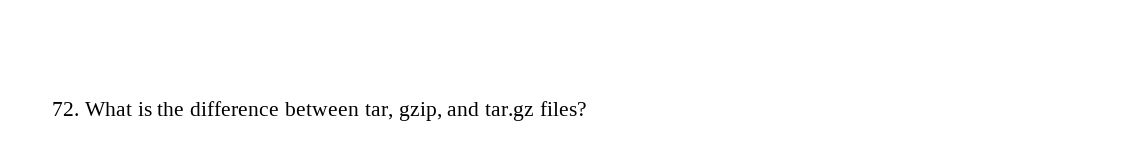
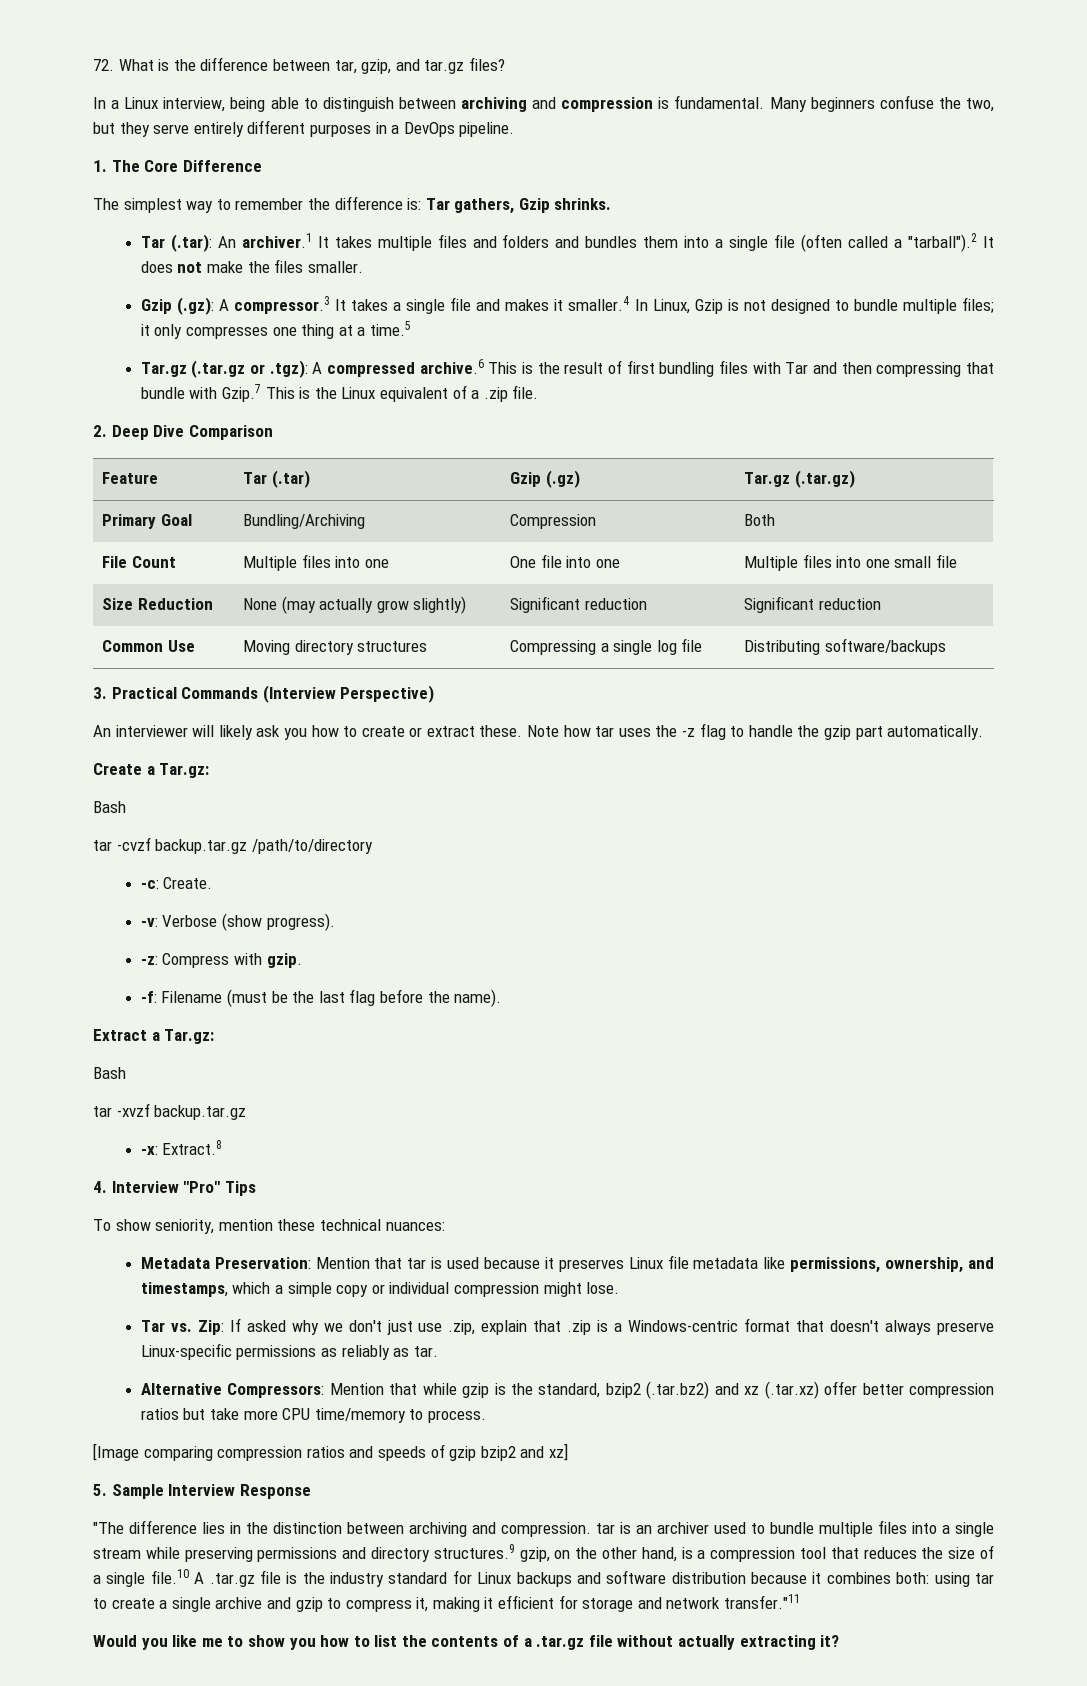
(588, 108) none -> [93,95,994,112] [93,120,515,137] [93,160,262,172] [93,196,612,214] [140,233,995,252] [140,259,363,273] [140,296,995,315] [140,321,411,339] [140,359,994,378] [140,384,539,402] [93,425,273,440] [101,472,158,484] [242,470,310,488] [509,470,580,488] [743,470,855,488] [101,514,192,529] [242,514,365,529] [509,514,596,529] [743,514,775,526] [101,556,176,568] [242,554,389,571] [509,554,620,568] [743,554,957,571] [101,598,213,610] [242,596,467,614] [509,596,647,613] [743,596,881,613] [101,640,195,652] [242,640,428,655] [509,638,703,655] [743,638,946,655] [93,685,435,703] [93,723,984,740] [93,763,210,778] [93,801,126,813] [93,837,373,854] [140,877,213,889] [140,913,335,931] [140,953,302,968] [140,989,502,1007] [93,1029,215,1044] [93,1067,126,1079] [93,1103,247,1120] [140,1140,223,1155] [93,1181,256,1196] [93,1219,445,1234] [140,1255,994,1273] [140,1282,620,1297] [140,1318,995,1335] [140,1343,438,1360] [140,1381,994,1399] [140,1408,486,1423] [93,1443,568,1461] [93,1484,311,1499] [93,1520,994,1537] [93,1544,994,1562] [93,1569,994,1587] [93,1594,801,1612] [93,1635,840,1650] // In a Linux interview, being able to distinguish between archiving and compression is fundamental. Many beginners confuse the two, but they serve entirely different purposes in a DevOps pipeline. // 1. The Core Difference // The simplest way to remember the difference is: Tar gathers, Gzip shrinks. // Tar (.tar): An archiver.1 It takes multiple files and folders and bundles them into a single file (often called a "tarball").2 It does not make the files smaller. // Gzip (.gz): A compressor.3 It takes a single file and makes it smaller.4 In Linux, Gzip is not designed to bundle multiple files; it only compresses one thing at a time.5 // Tar.gz (.tar.gz or .tgz): A compressed archive.6 This is the result of first bundling files with Tar and then compressing that bundle with Gzip.7 This is the Linux equivalent of a .zip file. // 2. Deep Dive Comparison // Feature | Tar (.tar) | Gzip (.gz) | Tar.gz (.tar.gz) // Primary Goal | Bundling/Archiving | Compression | Both // File Count | Multiple files into one | One file into one | Multiple files into one small file // Size Reduction | None (may actually grow slightly) | Significant reduction | Significant reduction // Common Use | Moving directory structures | Compressing a single log file | Distributing software/backups // 3. Practical Commands (Interview Perspective) // An interviewer will likely ask you how to create or extract these. Note how tar uses the -z flag to handle the gzip part automatically. // Create a Tar.gz: // Bash // tar -cvzf backup.tar.gz /path/to/directory // -c: Create. // -v: Verbose (show progress). // -z: Compress with gzip. // -f: Filename (must be the last flag before the name). // Extract a Tar.gz: // Bash // tar -xvzf backup.tar.gz // -x: Extract.8 // 4. Interview "Pro" Tips // To show seniority, mention these technical nuances: // Metadata Preservation: Mention that tar is used because it preserves Linux file metadata like permissions, ownership, and timestamps, which a simple copy or individual compression might lose. // Tar vs. Zip: If asked why we don't just use .zip, explain that .zip is a Windows-centric format that doesn't always preserve Linux-specific permissions as reliably as tar. // Alternative Compressors: Mention that while gzip is the standard, bzip2 (.tar.bz2) and xz (.tar.xz) offer better compression ratios but take more CPU time/memory to process. // [Image comparing compression ratios and speeds of gzip bzip2 and xz] // 5. Sample Interview Response // "The difference lies in the distinction between archiving and compression. tar is an archiver used to bundle multiple files into a single stream while preserving permissions and directory structures.9 gzip, on the other hand, is a compression tool that reduces the size of a single file.10 A .tar.gz file is the industry standard for Linux backups and software distribution because it combines both: using tar to create a single archive and gzip to compress it, making it efficient for storage and network transfer."11 // Would you like me to show you how to list the contents of a .tar.gz file without actually extracting it?

